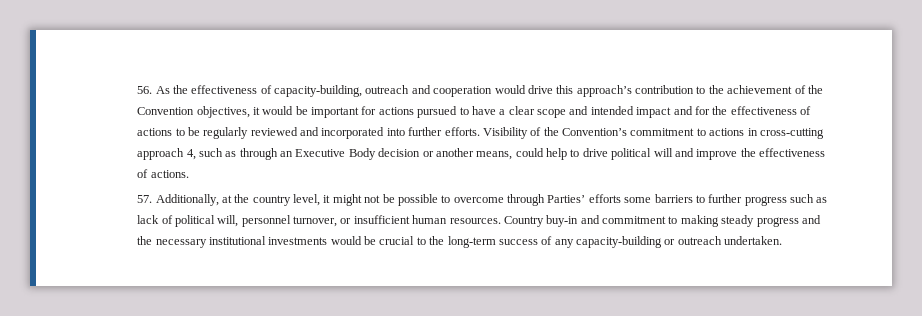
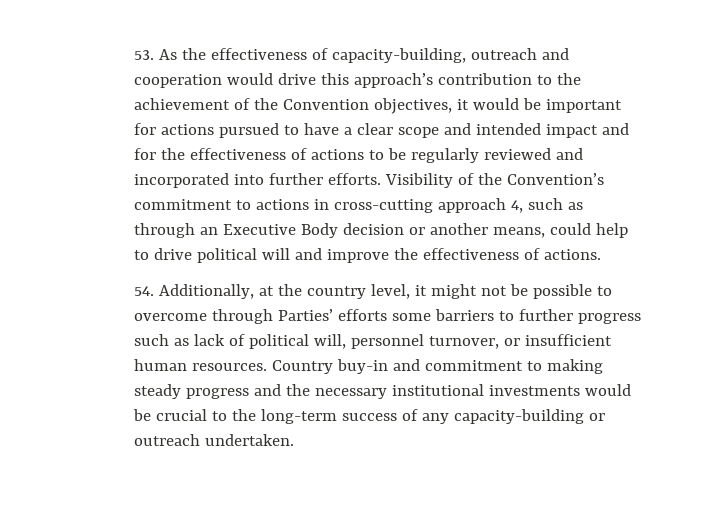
[137,86,153,94] 56. -> [134,50,155,60] 53.
[137,195,153,203] 57. -> [134,286,155,296] 54.

